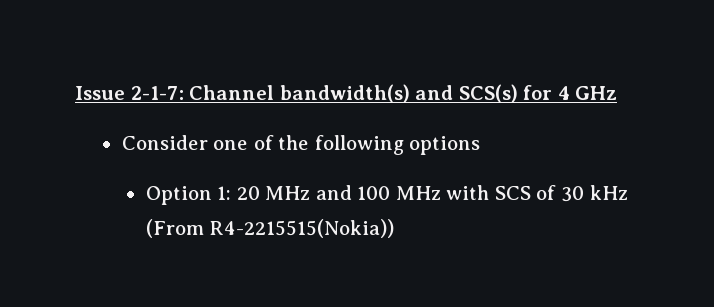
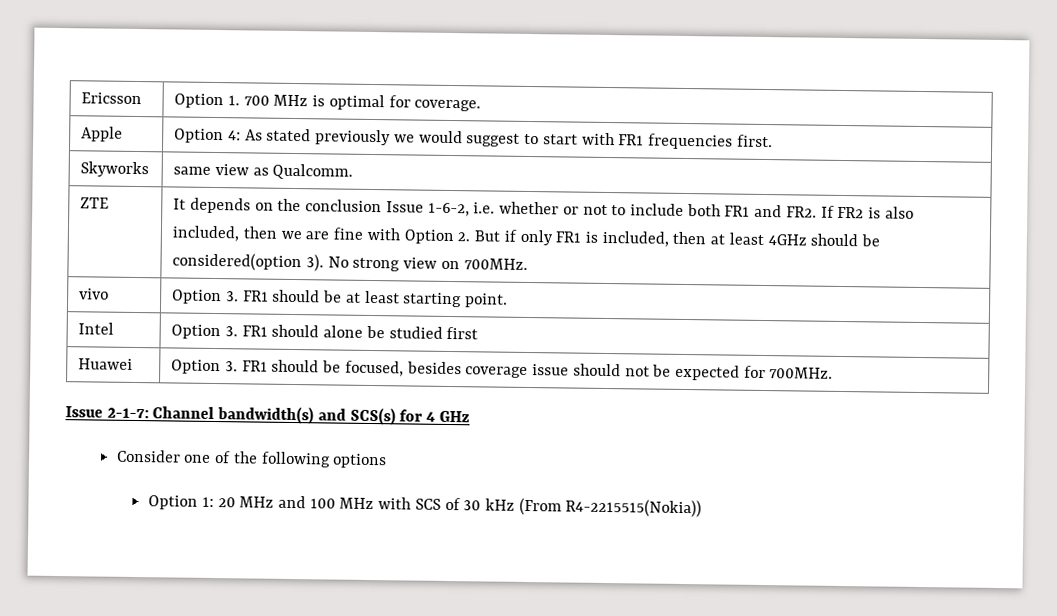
(75, 93) none -> [81,92,143,105] [174,93,482,112] [81,126,124,142] [174,128,773,150] [80,161,150,178] [173,163,354,180] [80,197,110,209] [173,197,914,219] [172,225,881,247] [172,252,528,272] [79,288,110,300] [172,289,509,308] [78,322,115,335] [171,324,479,340] [78,358,134,370] [171,359,834,381] Ericsson | Option 1. 700 MHz is optimal for coverage. // Apple | Option 4: As stated previously we would suggest to start with FR1 frequencies first. // Skyworks | same view as Qualcomm. // ZTE | It depends on the conclusion Issue 1-6-2, i.e. whether or not to include both FR1 and FR2. If FR2 is also included, then we are fine with Option 2. But if only FR1 is included, then at least 4GHz should be considered(option 3). No strong view on 700MHz. // vivo | Option 3. FR1 should be at least starting point. // Intel | Option 3. FR1 should alone be studied first // Huawei | Option 3. FR1 should be focused, besides coverage issue should not be expected for 700MHz. //

